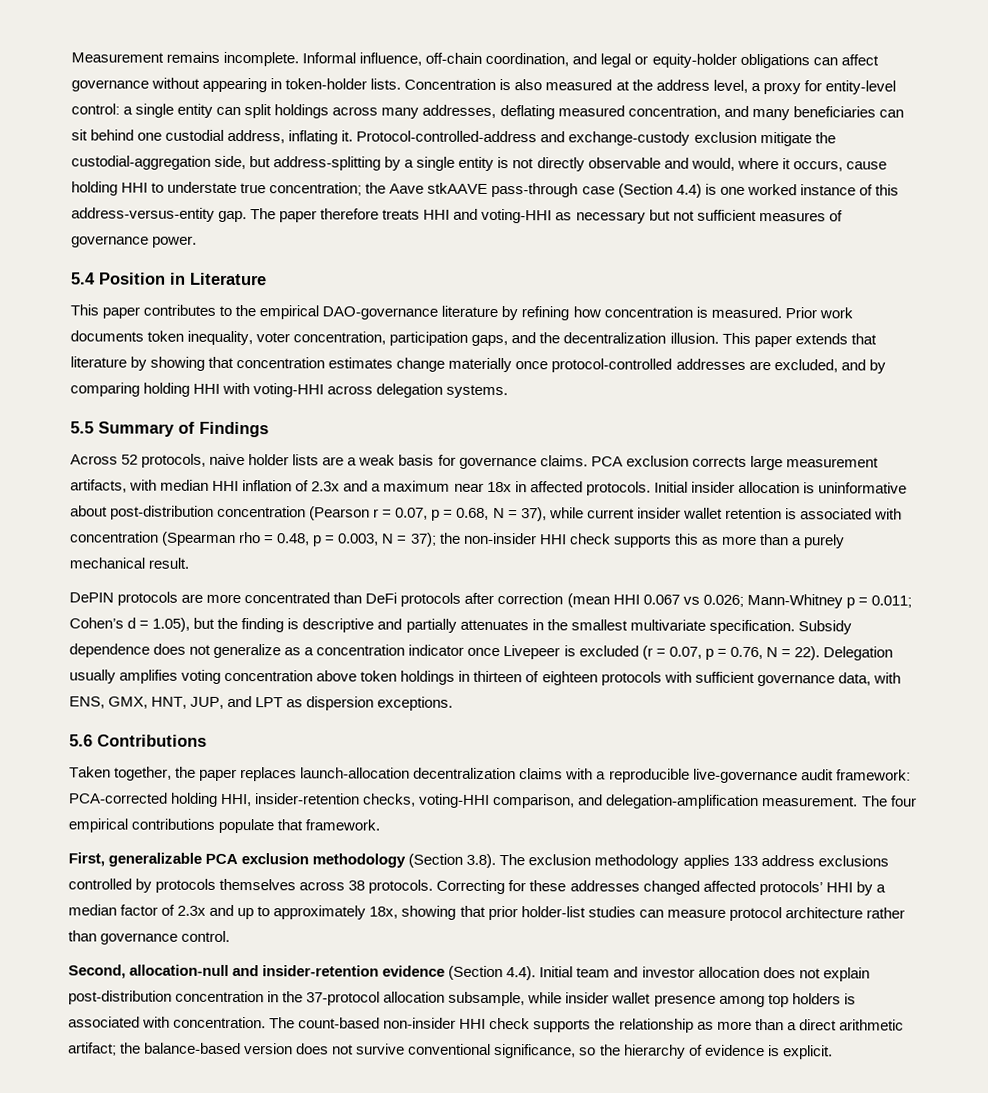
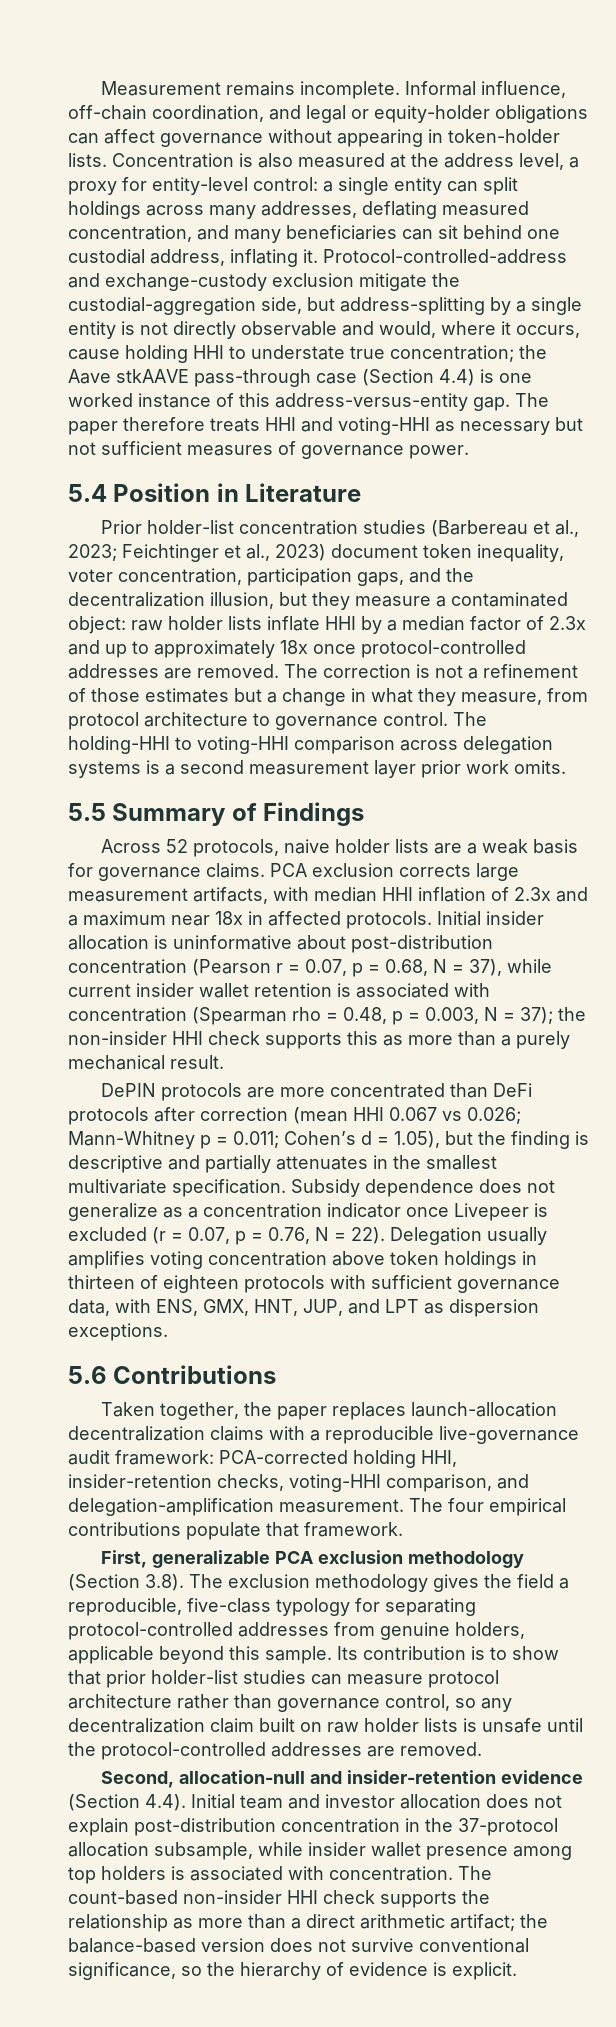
[70,304,853,321] [70,330,144,342] This paper contributes to the empirical DAO-governance literature by refining how concentration is measured. Prior work documents -> [100,520,579,537] [68,544,418,562] Prior holder-list concentration studies (Barbereau et al., 2023; Feichtinger et al., 2023) document
[669,332,877,348] [70,356,886,374] [70,382,509,399] illusion. This paper extends that literature by showing that concentration estimates change materially once protocol-controlled addresses are excluded, and by comparing holding HHI with voting-HHI across delegation systems. -> [210,592,568,610] [68,616,586,634] [68,640,526,658] [68,664,578,679] [68,688,588,706] [68,712,487,730] [68,736,553,754] [68,760,566,778] illusion, but they measure a contaminated object: raw holder lists inflate HHI by a median factor of 2.3x and up to approximately 18x once protocol-controlled addresses are removed. The correction is not a refinement of those estimates but a change in what they measure, from protocol architecture to governance control. The holding-HHI to voting-HHI comparison across delegation systems is a second measurement layer prior work omits.
[682,854,889,869] [68,878,886,896] [68,904,457,920] applies 133 address exclusions controlled by protocols themselves across 38 protocols. Correcting for these addresses changed affected protocols’ HHI by a median factor of 2.3x and up to approximately 18x, showing -> [433,1574,569,1592] [68,1598,476,1616] [68,1622,525,1640] [68,1646,559,1664] gives the field a reproducible, five-class typology for separating protocol-controlled addresses from genuine holders, applicable beyond this sample. Its contribution is to show
[181,930,231,942] control. -> [385,1694,512,1712] [68,1718,583,1733] [68,1742,482,1760] control, so any decentralization claim built on raw holder lists is unsafe until the protocol-controlled addresses are removed.

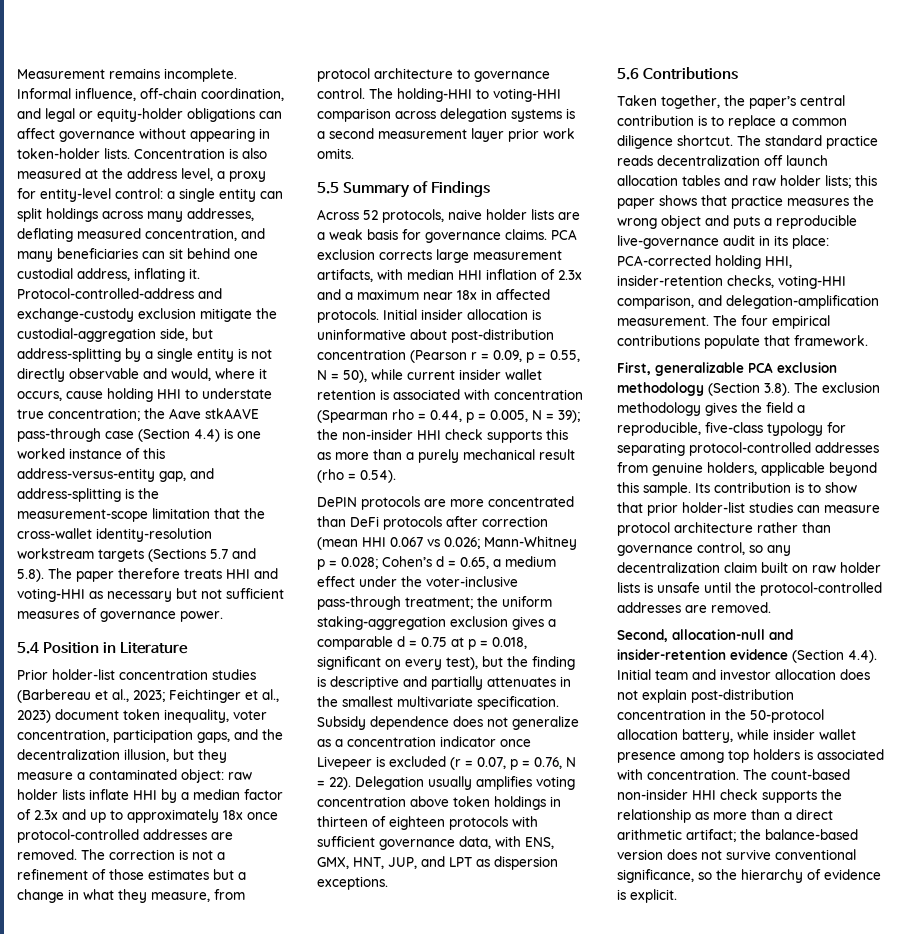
[473,397,510,411] gap. -> [159,468,214,482] [17,488,159,502] [17,508,265,522] [17,528,212,542] [17,548,256,562] [17,569,44,582] gap, and address-splitting is the measurement-scope limitation that the cross-wallet identity-resolution workstream targets (Sections 5.7 and 5.8).
[305,959,502,977] 0.07, p = 0.68, N = 37), -> [493,350,580,363] [317,370,367,383] 0.09, p = 0.55, N = 50),
[343,1007,553,1025] 0.48, p = 0.003, N = 37); -> [430,410,580,423] 0.44, p = 0.005, N = 39);
[170,1055,224,1069] result. -> [539,449,575,460] [317,469,396,483] result (rho = 0.54).
[233,1131,279,1148] 0.011; -> [341,557,378,569] 0.028;
[394,1131,440,1148] 1.05), -> [460,556,556,569] [317,576,518,587] [317,596,552,610] [317,616,556,630] [317,636,527,650] [317,656,478,670] 0.65, a medium effect under the voter-inclusive pass-through treatment; the uniform staking-aggregation exclusion gives a comparable d = 0.75 at p = 0.018, significant on every test),
[276,1402,557,1420] [68,1426,305,1441] paper replaces launch-allocation decentralization claims with -> [749,95,845,109] [617,115,847,129] [617,135,878,149] [617,155,828,166] [617,175,877,188] [617,195,874,209] [617,215,760,229] paper’s central contribution is to replace a common diligence shortcut. The standard practice reads decentralization off launch allocation tables and raw holder lists; this paper shows that practice measures the wrong object and puts
[115,1450,214,1465] framework: -> [759,235,829,249] in its place:
[458,1818,558,1836] [68,1842,253,1860] 37-protocol allocation subsample, -> [750,709,824,723] [617,729,733,743] 50-protocol allocation battery,

